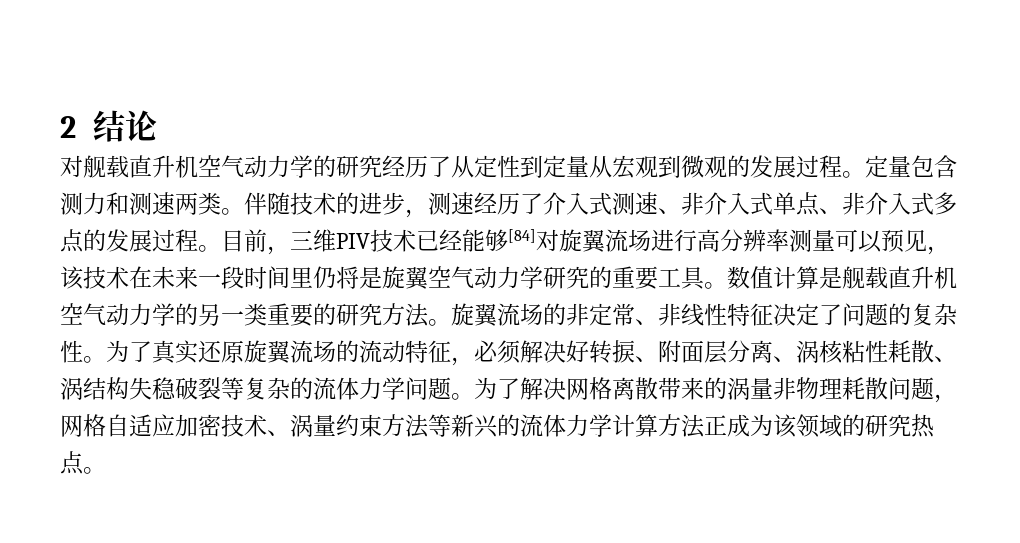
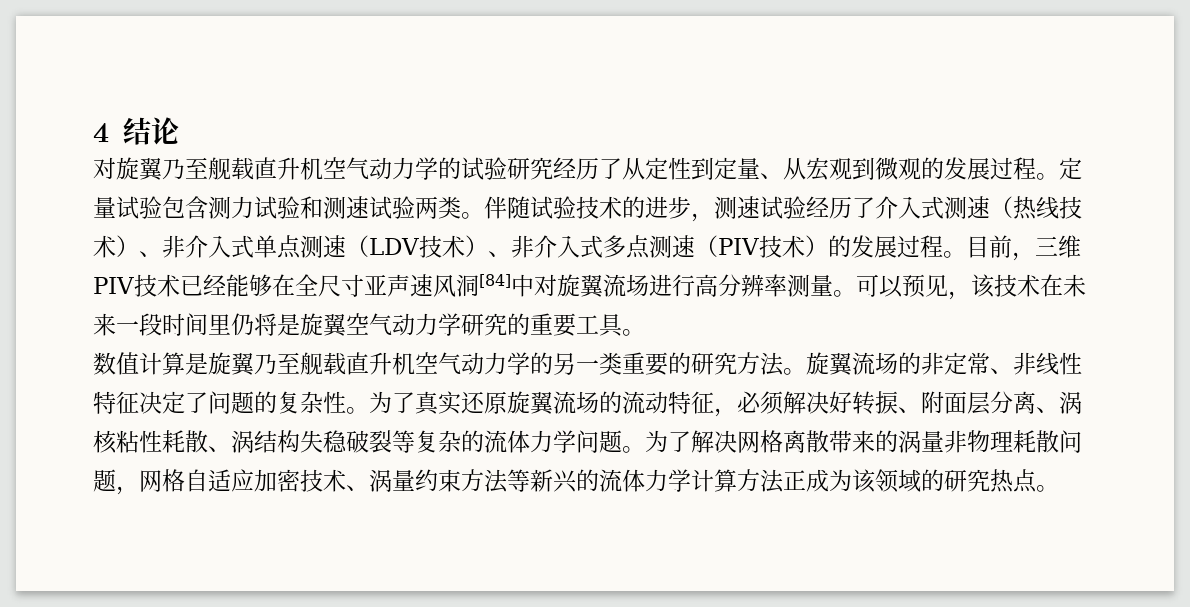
[60,116,76,138] 2 -> [93,123,109,143] 4
[83,155,336,178] 舰载直升机空气动力学的 -> [116,157,507,181] 旋翼乃至舰载直升机空气动力学的试验
(589, 166) none -> [760,173,783,179] 、
(911, 166) none -> [116,196,162,219] 试验
[106,192,175,215] 和测速 -> [254,196,415,219] 试验和测速试验
(290, 203) none -> [530,196,576,219] 试验
(474, 203) none -> [760,196,806,219] 试验
(658, 203) none -> [990,196,1082,220] [93,235,139,258] （热线技术）
[819,192,957,215] [60,229,84,253] 、非介入式多点 -> [300,235,828,259] 测速（LDV技术）、非介入式多点测速（PIV技术）
[508,229,536,243] [84] -> [272,274,534,297] 在全尺寸亚声速风洞[84]中
(835, 240) none -> [833,290,856,297] 。
(727, 285) none -> (645, 332) //
(842, 277) none -> [208,352,300,376] 旋翼乃至

